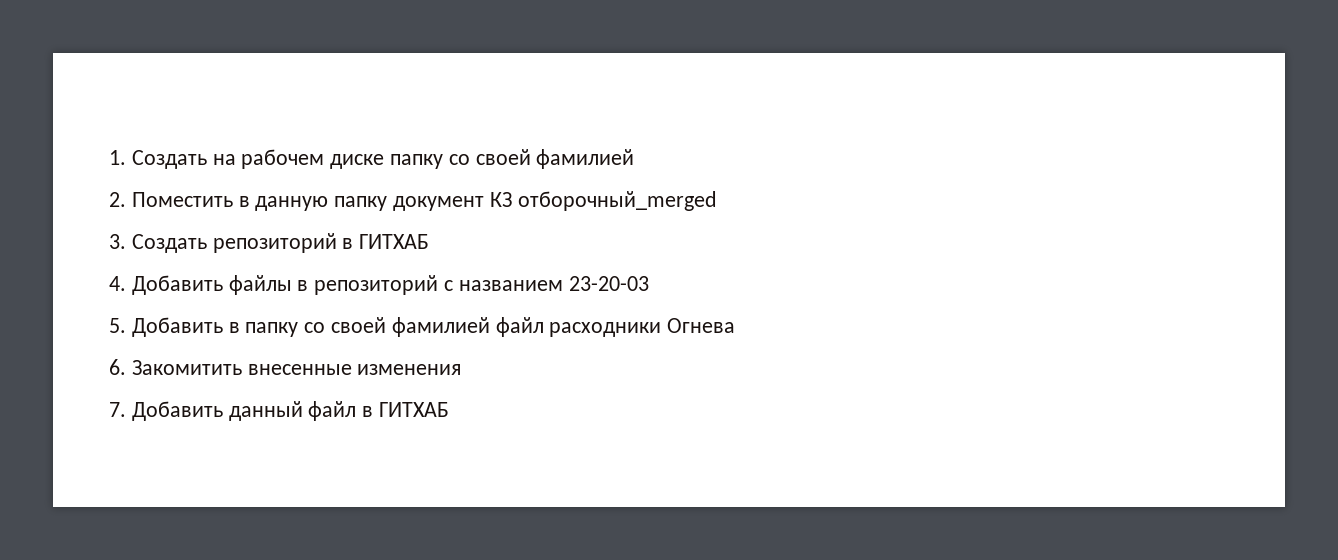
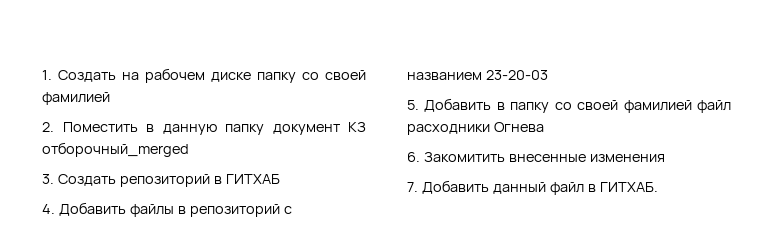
[379,402,450,417] ГИТХАБ -> [599,182,658,192] ГИТХАБ.

